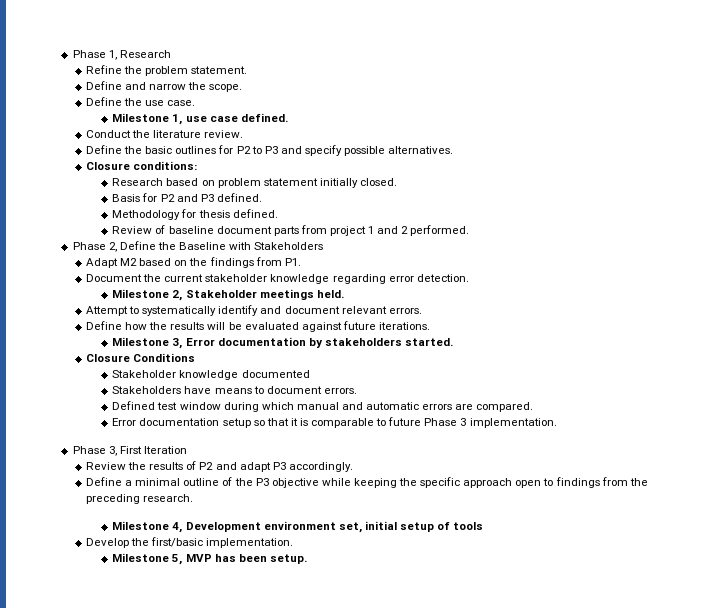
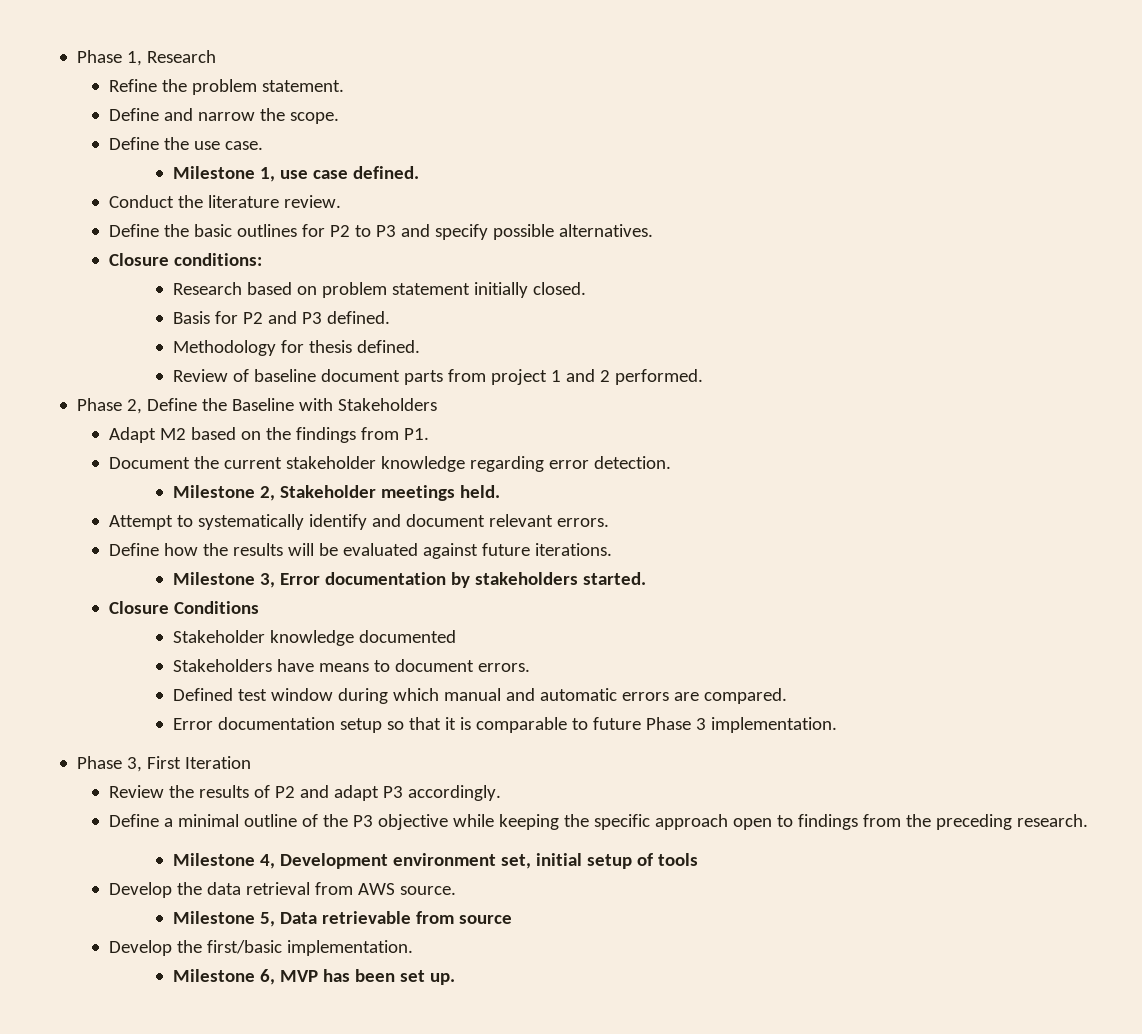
(484, 526) none -> [108,882,456,898] [173,911,513,927] // Develop the data retrieval from AWS source. // Milestone 5, Data retrievable from source
[172,554,183,565] 5, -> [260,969,276,985] 6,
[269,554,307,564] setup. -> [400,970,456,985] set up.

